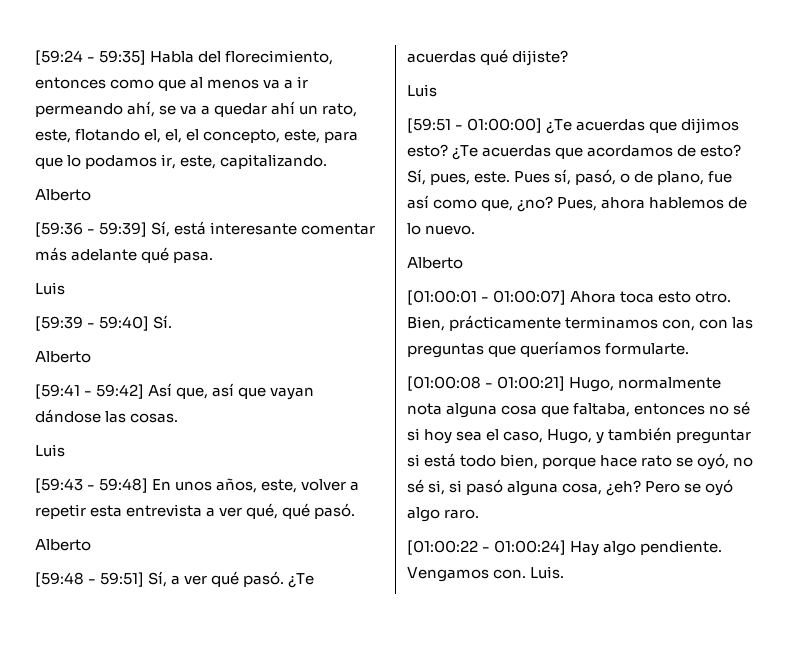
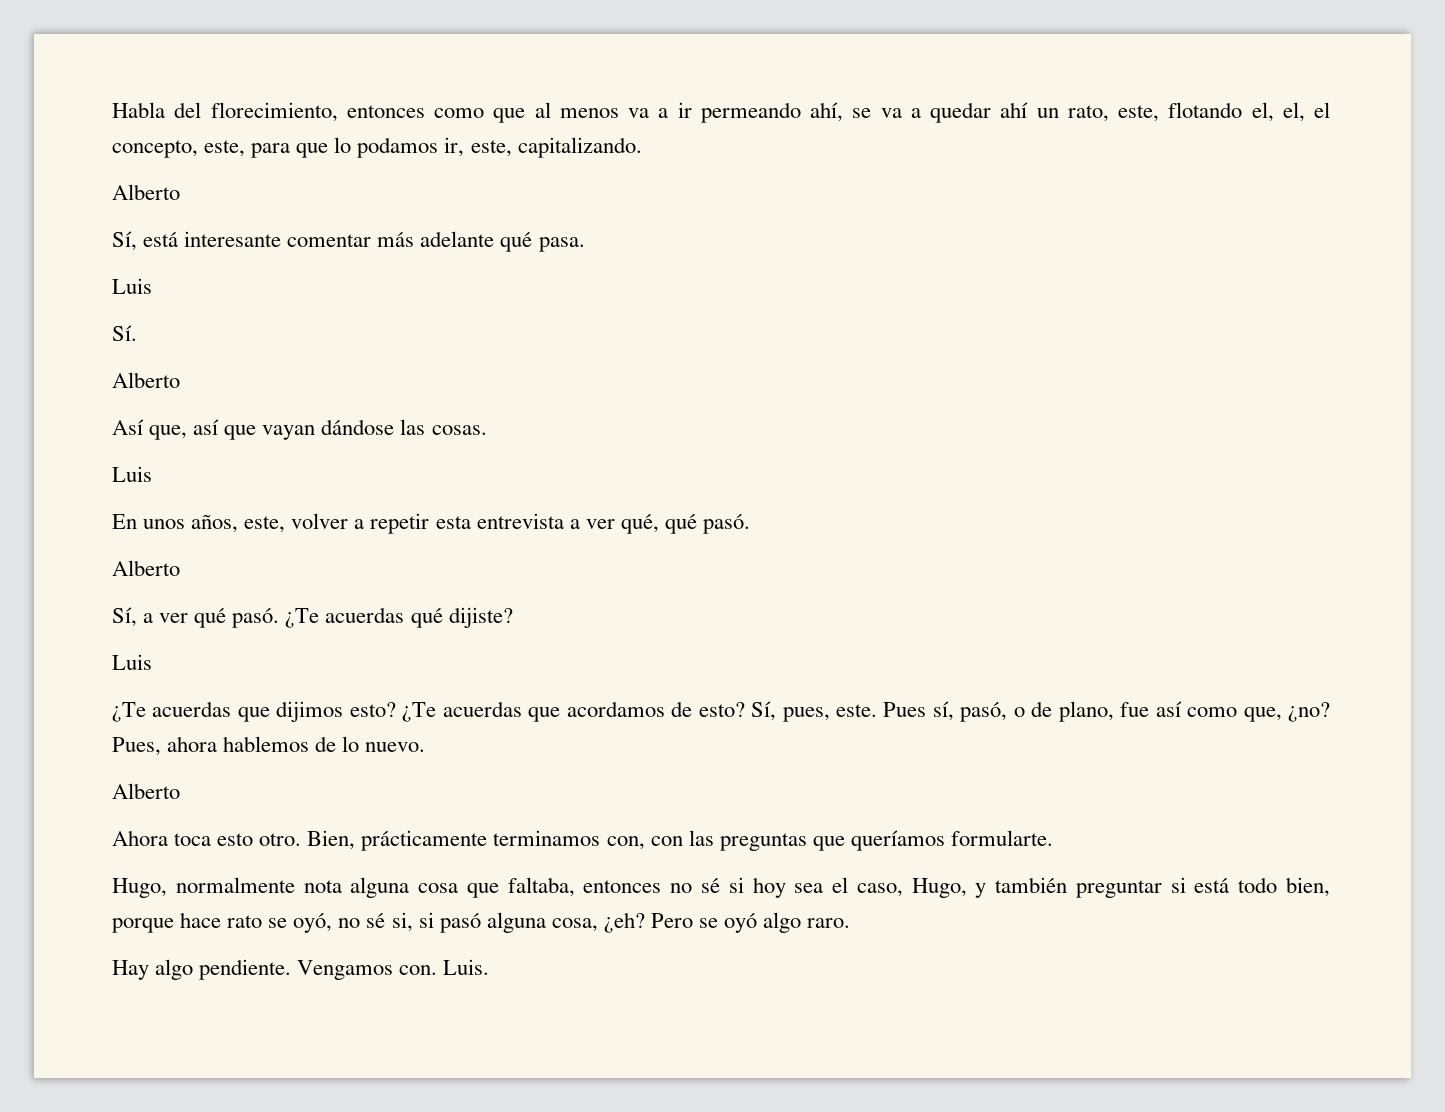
[35,50,147,65] [59:24 - 59:35] -> (112, 110) none
[35,222,148,237] [59:36 - 59:39] -> (180, 192) none
[35,316,150,331] [59:39 - 59:40] -> (152, 286) none
[35,384,145,399] [59:41 - 59:42] -> (180, 380) none
[35,478,149,493] [59:43 - 59:48] -> (152, 474) none
[35,572,145,587] [59:48 - 59:51] -> (180, 568) none
[407,118,543,133] [59:51 - 01:00:00] -> (152, 662) none
[407,290,567,305] [01:00:01 - 01:00:07] -> (180, 791) none
[407,376,566,391] [01:00:08 - 01:00:21] -> (1053, 838) none
[407,540,567,555] [01:00:22 - 01:00:24] -> (851, 923) none

